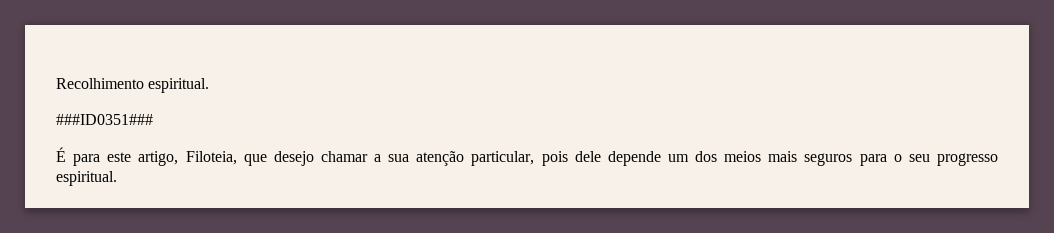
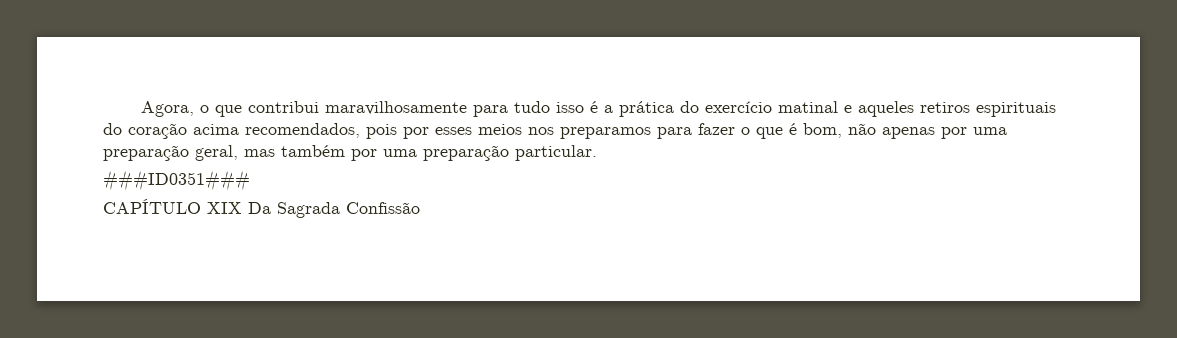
[56,78,210,93] [56,114,153,125] [56,147,999,166] [56,171,117,186] Recolhimento espiritual. // ###ID0351### // É para este artigo, Filoteia, que desejo chamar a sua atenção particular, pois dele depende um dos meios mais seguros para o seu progresso espiritual. -> [141,101,1057,117] [103,123,1007,139] [103,145,597,161] [103,170,250,191] [103,199,420,218] Agora, o que contribui maravilhosamente para tudo isso é a prática do exercício matinal e aqueles retiros espirituais do coração acima recomendados, pois por esses meios nos preparamos para fazer o que é bom, não apenas por uma preparação geral, mas também por uma preparação particular. // ###ID0351### // CAPÍTULO XIX Da Sagrada Confissão

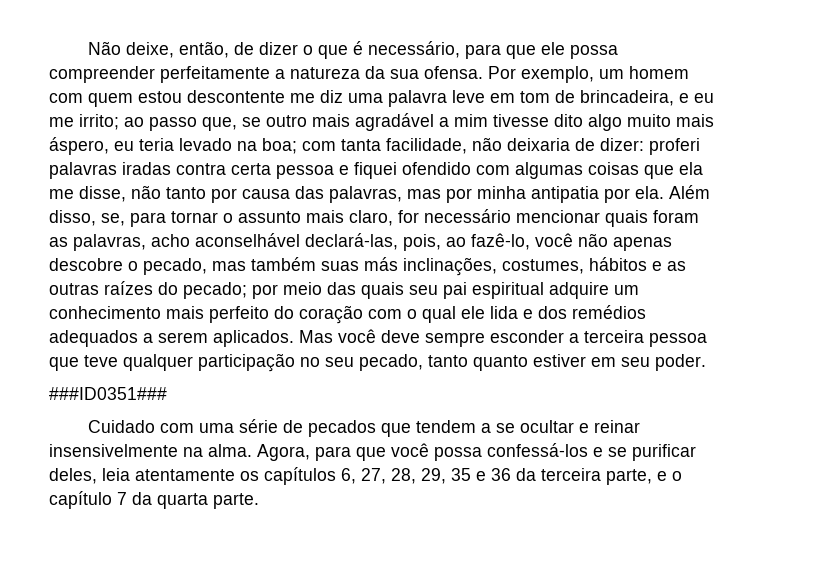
[141,101,1057,117] [103,123,1007,139] [103,145,597,161] [103,170,250,191] [103,199,420,218] Agora, o que contribui maravilhosamente para tudo isso é a prática do exercício matinal e aqueles retiros espirituais do coração acima recomendados, pois por esses meios nos preparamos para fazer o que é bom, não apenas por uma preparação geral, mas também por uma preparação particular. // ###ID0351### // CAPÍTULO XIX Da Sagrada Confissão -> [88,41,619,59] [49,66,689,83] [49,90,714,107] [49,113,714,131] [49,137,700,155] [49,162,703,179] [49,185,710,203] [49,209,699,227] [49,233,672,251] [49,257,686,276] [49,281,639,299] [49,305,646,324] [49,329,707,347] [49,353,706,372] [49,387,167,400] [88,419,641,437] [49,443,696,461] [49,467,682,485] [49,491,259,509] Não deixe, então, de dizer o que é necessário, para que ele possa compreender perfeitamente a natureza da sua ofensa. Por exemplo, um homem com quem estou descontente me diz uma palavra leve em tom de brincadeira, e eu me irrito; ao passo que, se outro mais agradável a mim tivesse dito algo muito mais áspero, eu teria levado na boa; com tanta facilidade, não deixaria de dizer: proferi palavras iradas contra certa pessoa e fiquei ofendido com algumas coisas que ela me disse, não tanto por causa das palavras, mas por minha antipatia por ela. Além disso, se, para tornar o assunto mais claro, for necessário mencionar quais foram as palavras, acho aconselhável declará-las, pois, ao fazê-lo, você não apenas descobre o pecado, mas também suas más inclinações, costumes, hábitos e as outras raízes do pecado; por meio das quais seu pai espiritual adquire um conhecimento mais perfeito do coração com o qual ele lida e dos remédios adequados a serem aplicados. Mas você deve sempre esconder a terceira pessoa que teve qualquer participação no seu pecado, tanto quanto estiver em seu poder. // ###ID0351### // Cuidado com uma série de pecados que tendem a se ocultar e reinar insensivelmente na alma. Agora, para que você possa confessá-los e se purificar deles, leia atentamente os capítulos 6, 27, 28, 29, 35 e 36 da terceira parte, e o capítulo 7 da quarta parte.

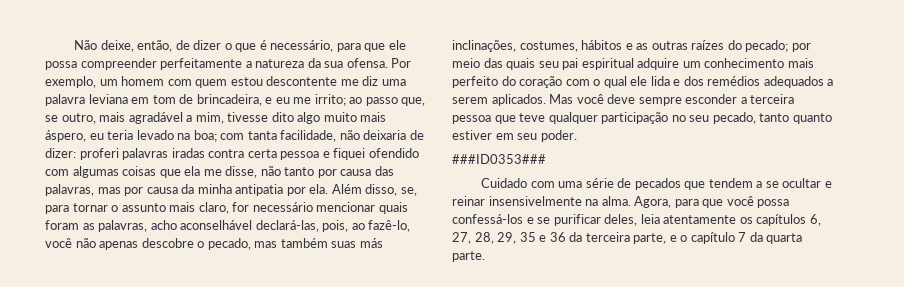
[452,90,485,103] leve -> [88,94,128,104] leviana
[266,115,307,127] outro -> [61,113,96,124] outro,
[454,114,488,127] mim -> [195,112,224,124] mim,
(472, 195) none -> [146,184,195,194] causa da
[49,387,167,400] ###ID0351### -> [452,154,546,164] ###ID0353###

